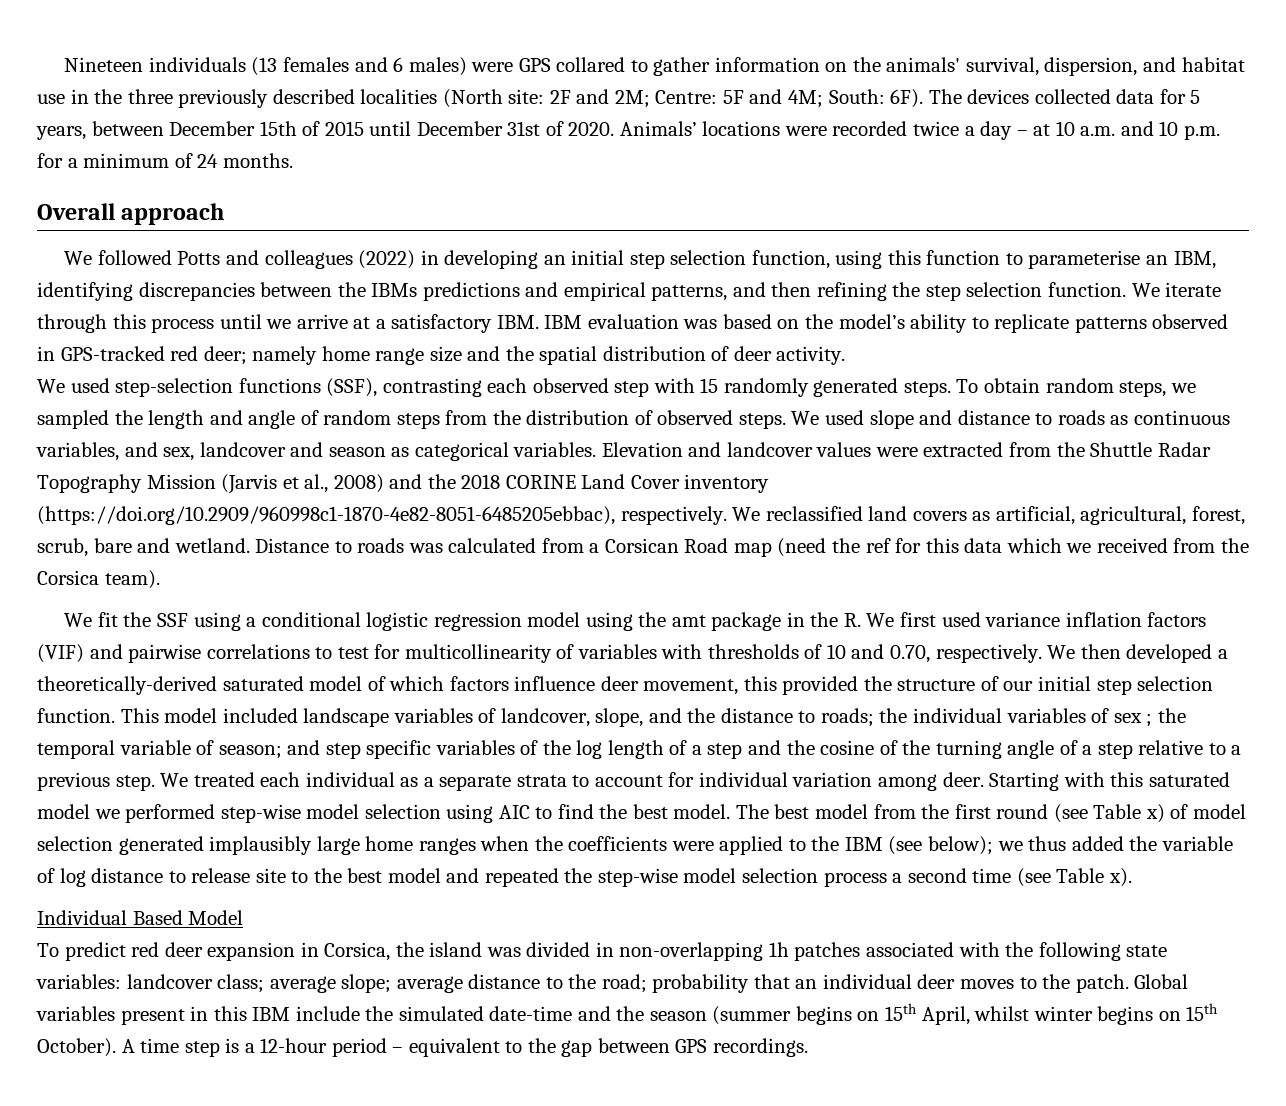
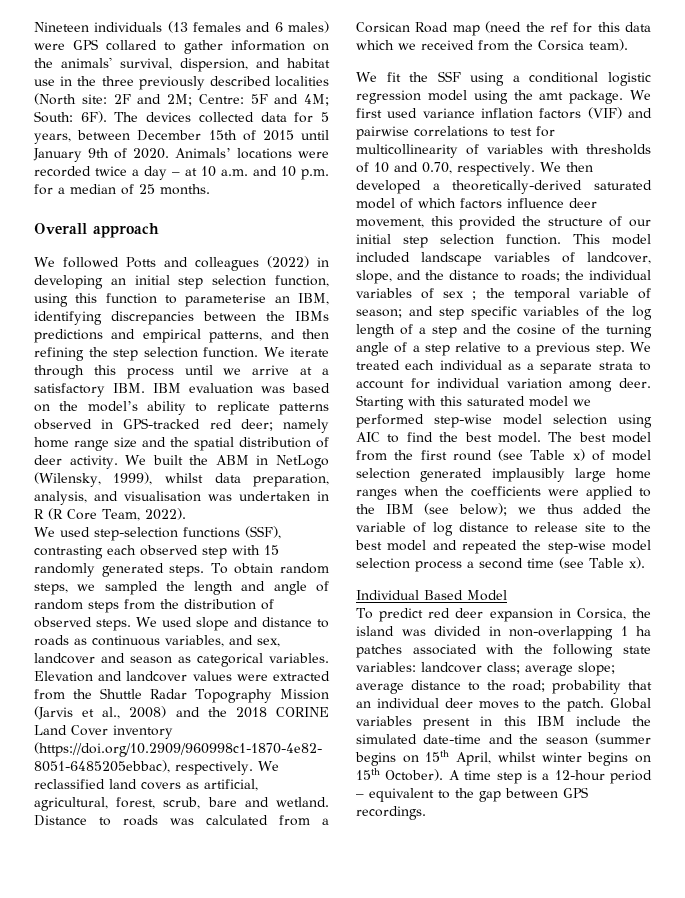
[416,121,541,136] December 31st -> [33,148,109,162] January 9th
[83,153,219,168] minimum of 24 -> [70,184,155,195] median of 25
(846, 355) none -> [125,455,329,469] [34,472,329,487] [34,491,329,505] [34,508,186,521] We built the ABM in NetLogo (Wilensky, 1999), whilst data preparation, analysis, and visualisation was undertaken in R (R Core Team, 2022).
[711,612,861,631] package in the R. -> [569,90,624,104] package.
[768,942,789,957] 1h -> [620,626,651,636] 1 ha

